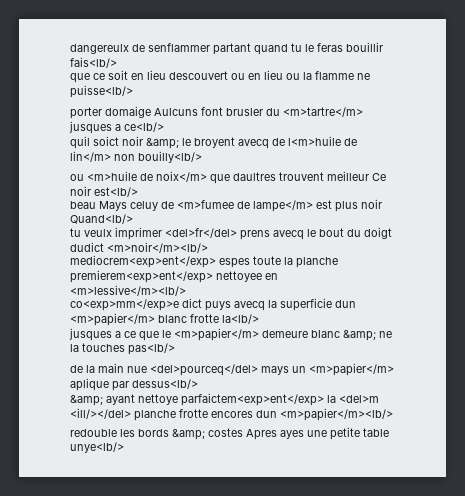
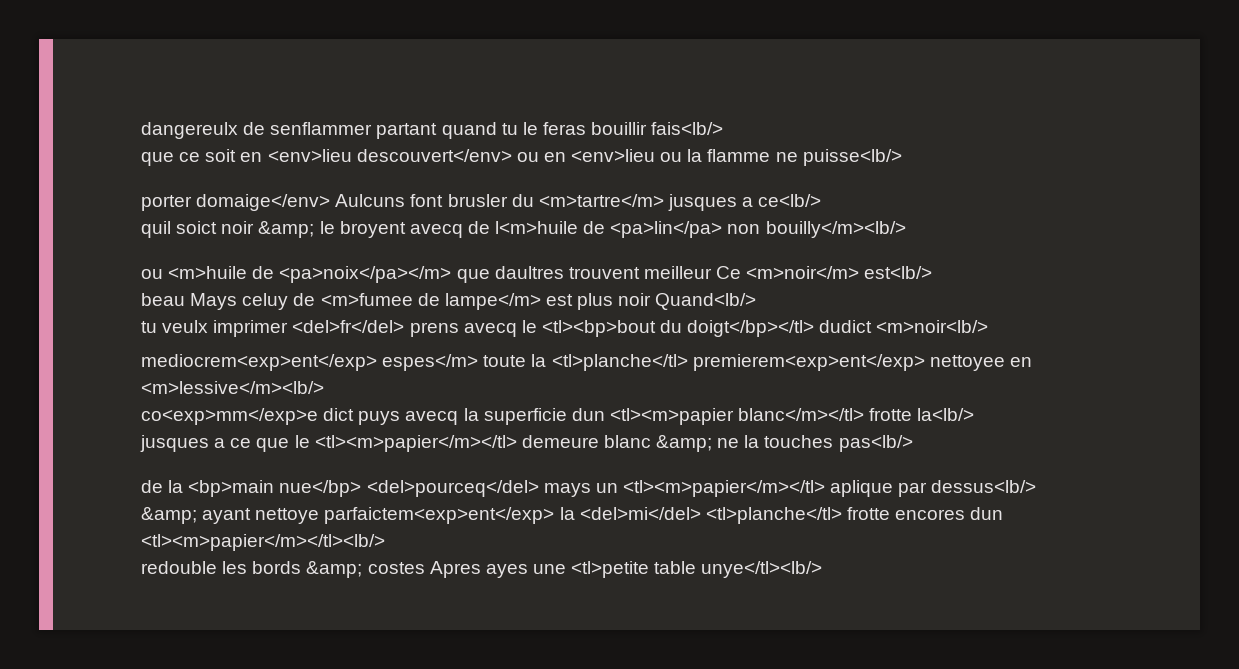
[147,70,228,80] lieu descouvert -> [267,149,512,162] <env>lieu descouvert</env>
[264,70,283,80] lieu -> [571,149,656,162] <env>lieu
[105,106,151,118] domaige -> [196,194,331,211] domaige</env>
[70,151,202,163] lin</m> non bouilly<lb/> -> [610,221,906,238] <pa>lin</pa> non bouilly</m><lb/>
[156,171,207,182] noix</m> -> [279,266,452,283] <pa>noix</pa></m>
[70,186,91,196] noir -> [746,266,860,279] <m>noir</m>
[319,227,392,239] [70,242,208,253] bout du doigt dudict <m>noir</m><lb/> -> [541,320,989,337] <tl><bp>bout du doigt</bp></tl> dudict <m>noir<lb/>
[219,258,250,268] espes -> [382,354,479,371] espes</m>
[296,257,338,268] planche -> [551,354,688,371] <tl>planche</tl>
[70,313,187,326] <m>papier</m> blanc -> [609,408,865,425] <tl><m>papier blanc</m></tl>
[174,328,259,341] <m>papier</m> -> [314,435,517,452] <tl><m>papier</m></tl>
[98,363,147,373] main nue -> [188,480,362,497] <bp>main nue</bp>
[309,363,394,376] <m>papier</m> -> [622,480,825,497] <tl><m>papier</m></tl>
[339,395,379,403] [70,408,176,421] <del>m <ill/></del> planche -> [579,507,842,524] <del>mi</del> <tl>planche</tl>
[280,408,393,421] <m>papier</m><lb/> -> [141,534,385,551] <tl><m>papier</m></tl><lb/>
[330,427,389,440] [70,442,124,453] petite table unye<lb/> -> [571,561,823,578] <tl>petite table unye</tl><lb/>

